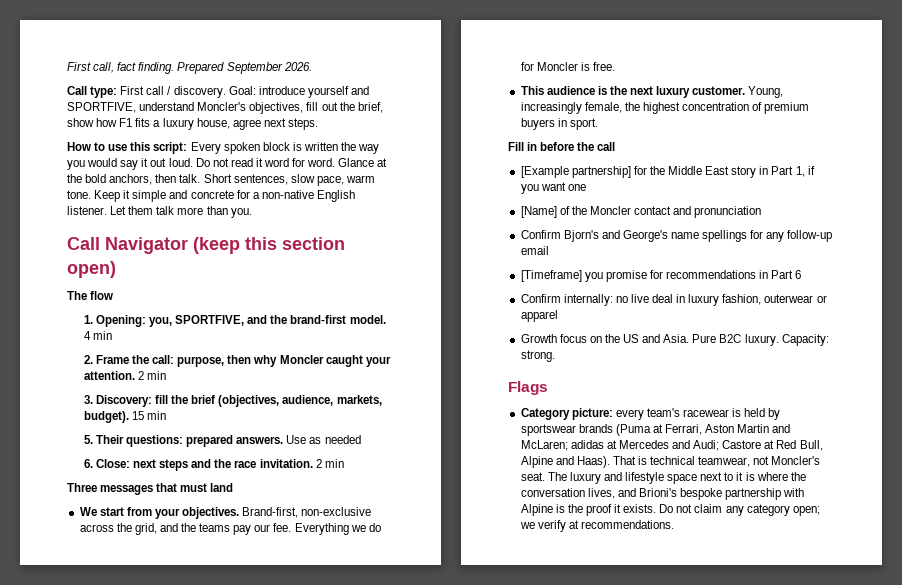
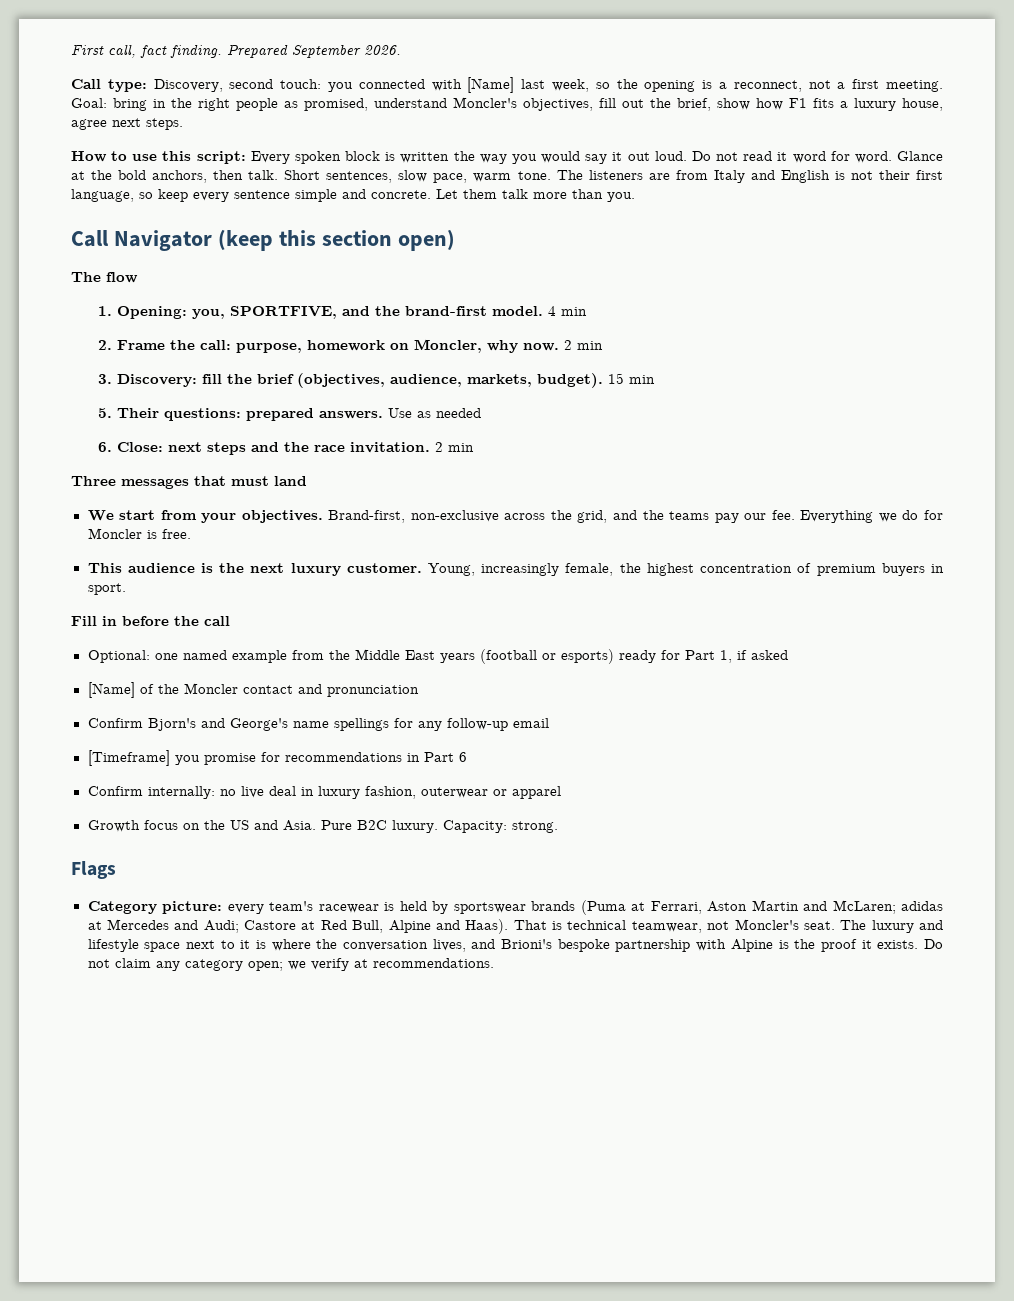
[120,86,369,98] [67,102,136,113] First call / discovery. Goal: introduce yourself and SPORTFIVE, -> [153,77,943,93] [71,98,368,111] Discovery, second touch: you connected with [Name] last week, so the opening is a reconnect, not a first meeting. Goal: bring in the right people as promised,
[94,190,355,202] [67,206,107,215] Keep it simple and concrete for a non-native English listener. -> [556,170,943,183] [71,189,431,202] The listeners are from Italy and English is not their first language, so keep every sentence simple and concrete.
[227,355,391,367] [83,371,135,380] then why Moncler caught your attention. -> [306,339,559,353] homework on Moncler, why now.
[520,166,815,178] [520,182,586,194] [Example partnership] for the Middle East story in Part 1, if you want one -> [87,649,788,664] Optional: one named example from the Middle East years (football or esports) ready for Part 1, if asked

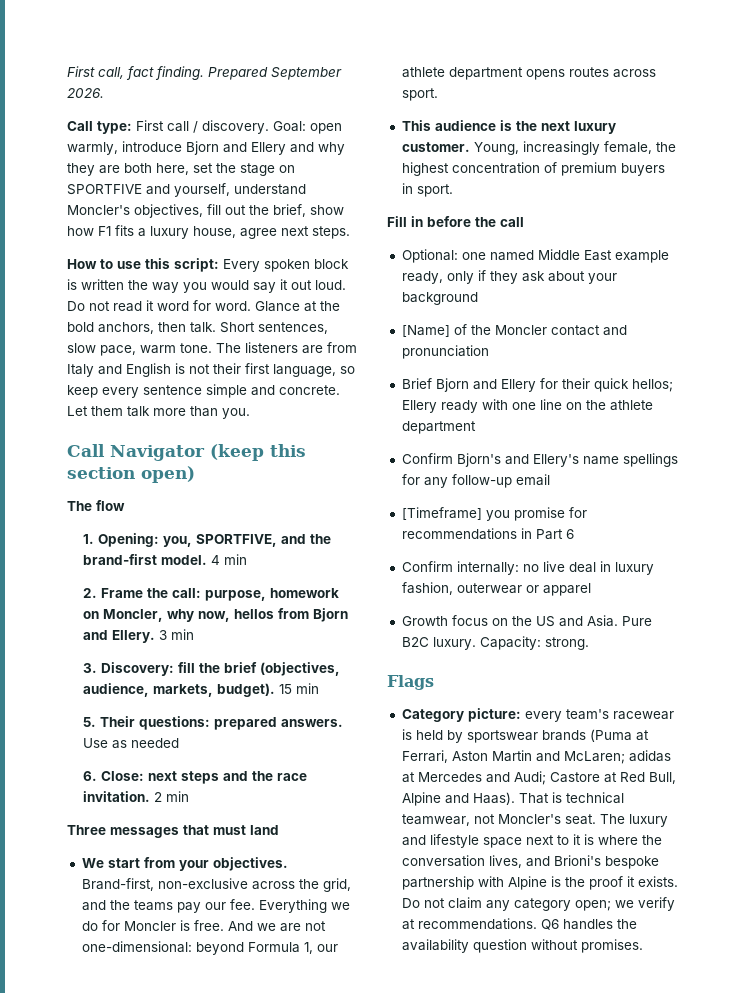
[153,77,943,93] [71,98,368,111] Discovery, second touch: you connected with [Name] last week, so the opening is a reconnect, not a first meeting. Goal: bring in the right people as promised, -> [136,120,342,134] [67,141,345,155] [67,163,295,176] [67,183,230,197] First call / discovery. Goal: open warmly, introduce Bjorn and Ellery and why they are both here, set the stage on SPORTFIVE and yourself,
[522,340,572,351] now. 2 -> [197,608,348,622] [82,630,167,643] now, hellos from Bjorn and Ellery. 3
(191, 534) none -> [227,921,326,932] [81,941,338,955] [401,67,656,80] [401,88,438,101] And we are not one-dimensional: beyond Formula 1, our athlete department opens routes across sport.
[231,649,788,664] example from the Middle East years (football or esports) ready for Part 1, if asked -> [537,249,669,263] [401,270,617,284] [401,292,478,305] Middle East example ready, only if they ask about your background
(419, 691) none -> [401,378,673,392] [401,399,653,413] [401,421,476,434] // Brief Bjorn and Ellery for their quick hellos; Ellery ready with one line on the athlete department
[229,718,288,731] George's -> [532,454,579,467] Ellery's
(494, 963) none -> [540,919,637,930] [401,939,643,953] Q6 handles the availability question without promises.

